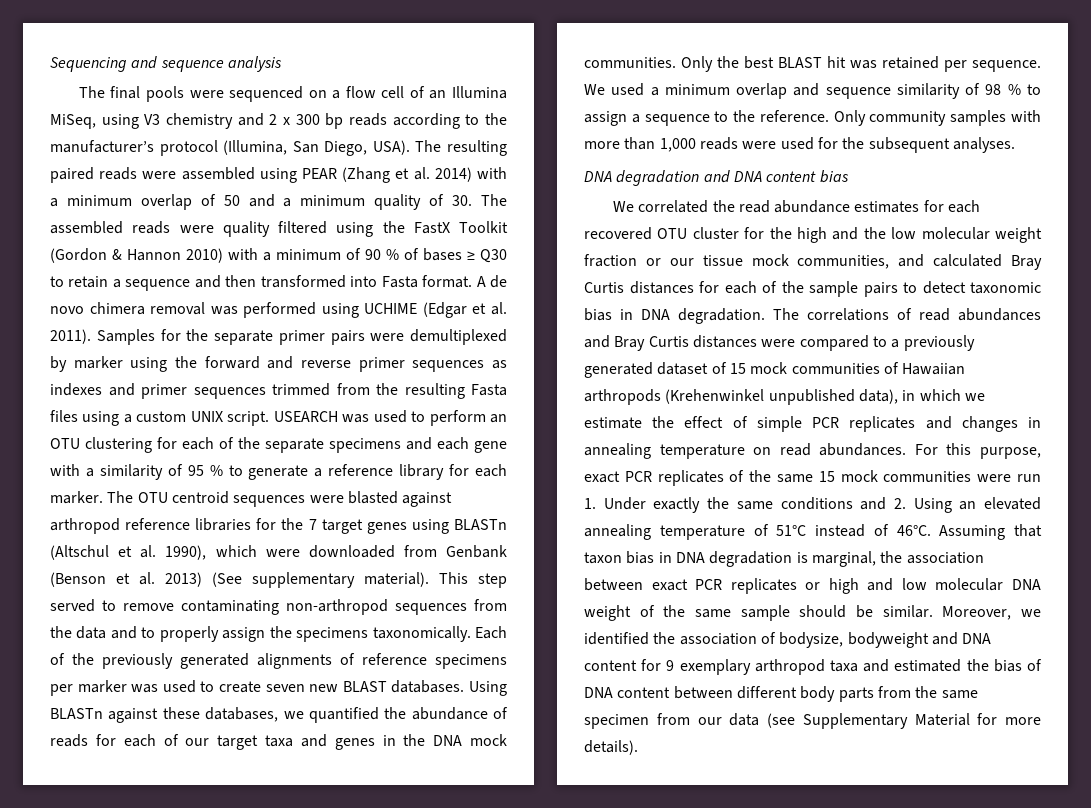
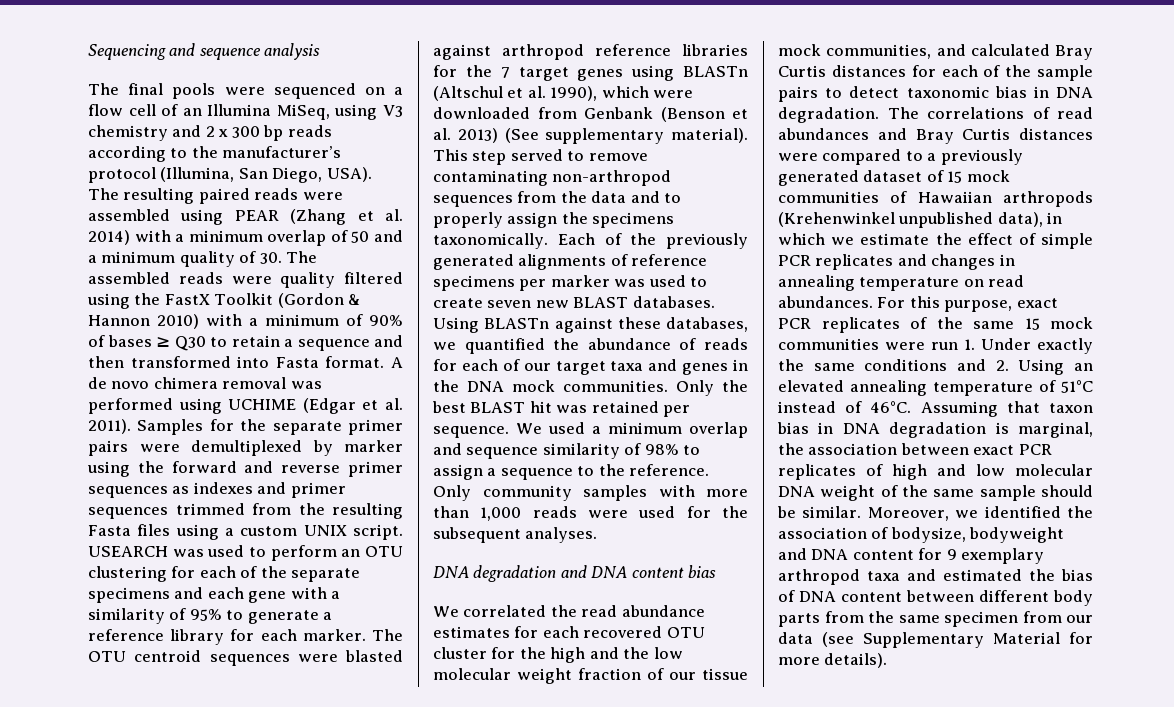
[365,249,399,260] 90 % -> [369,315,403,326] 90%
[187,465,223,476] 95 % -> [189,609,222,621] 95%
[985,84,1021,95] 98 % -> [644,444,679,455] 98%
[645,258,661,266] or -> [647,668,664,680] of
[805,582,821,590] or -> [866,464,883,476] of

